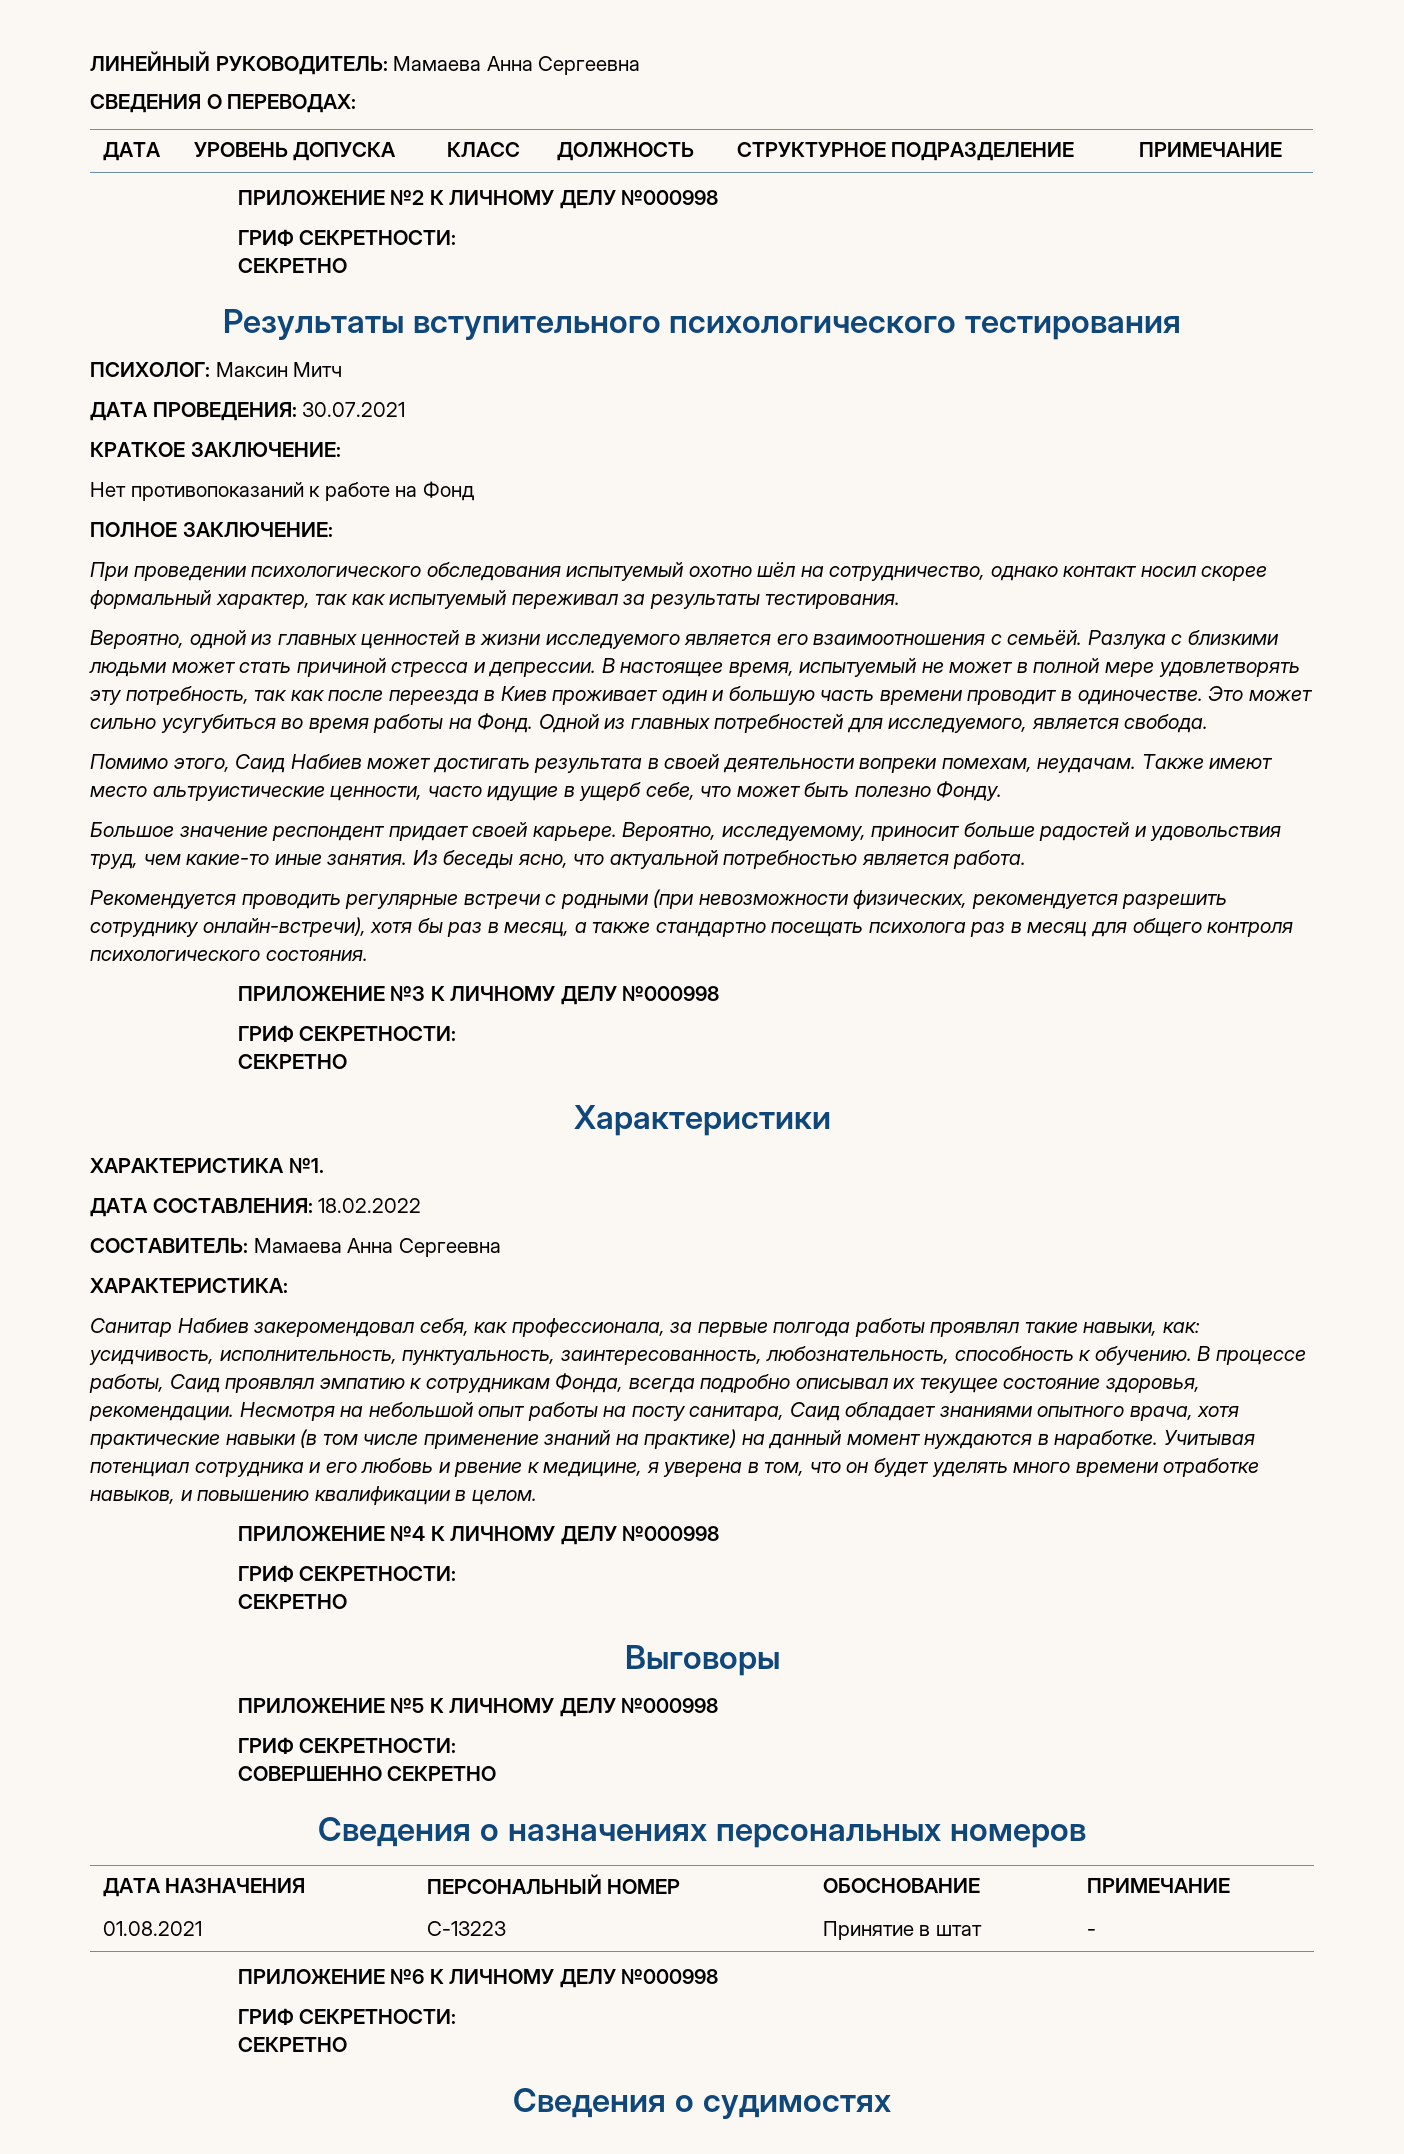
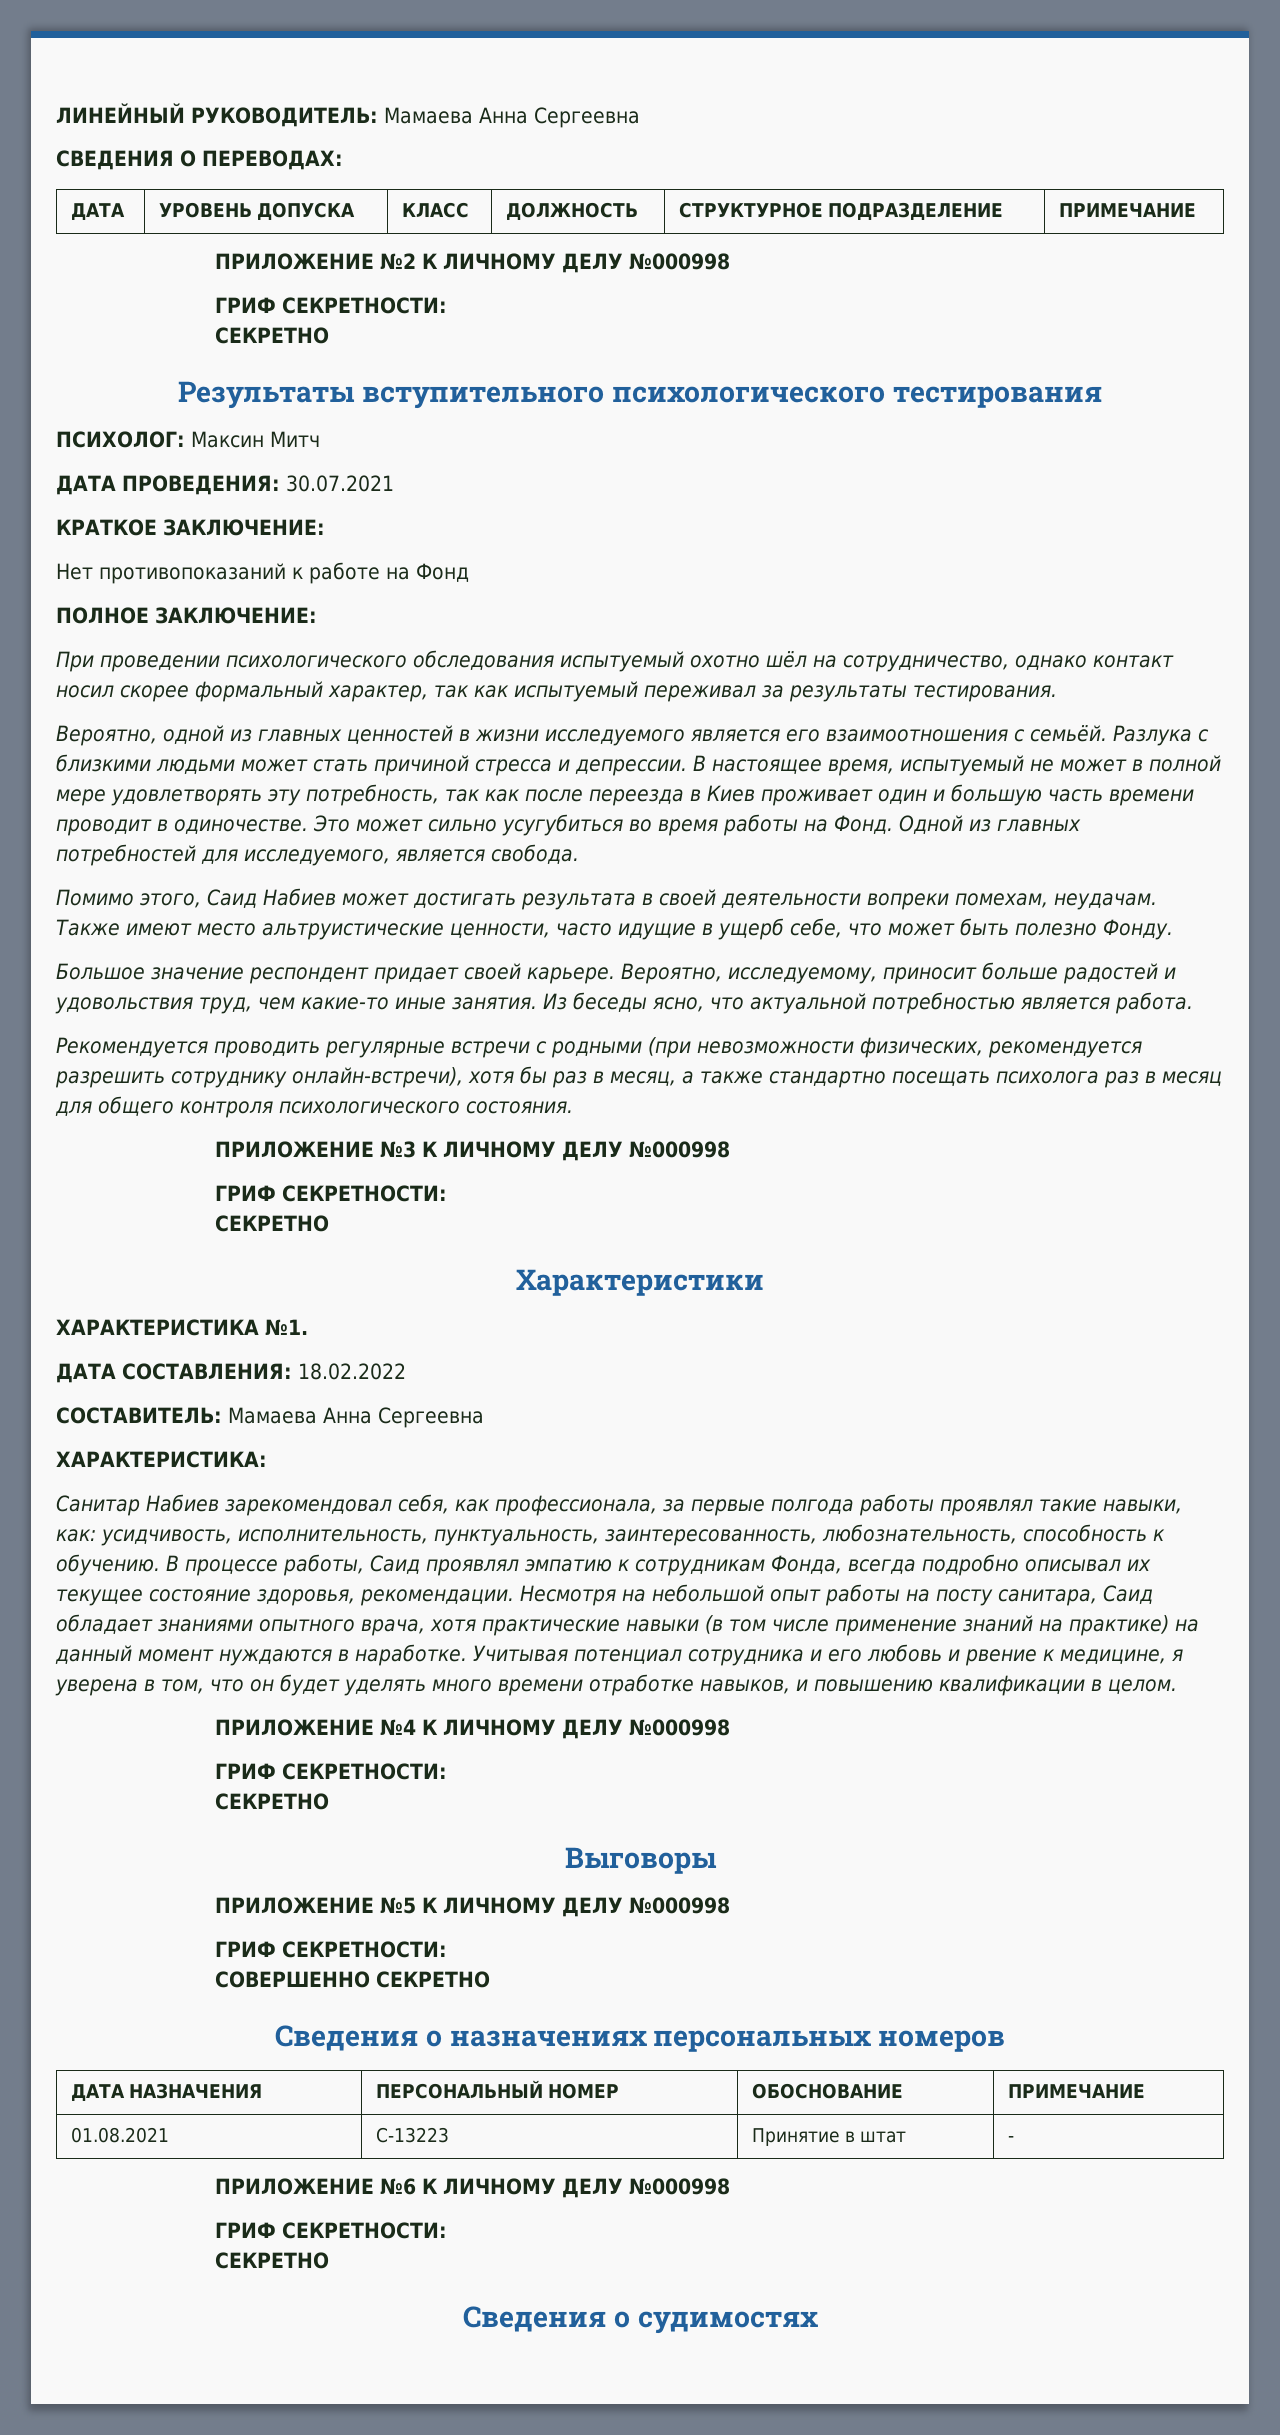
[254,1322,415,1337] закеромендовал -> [225,1499,392,1516] зарекомендовал

